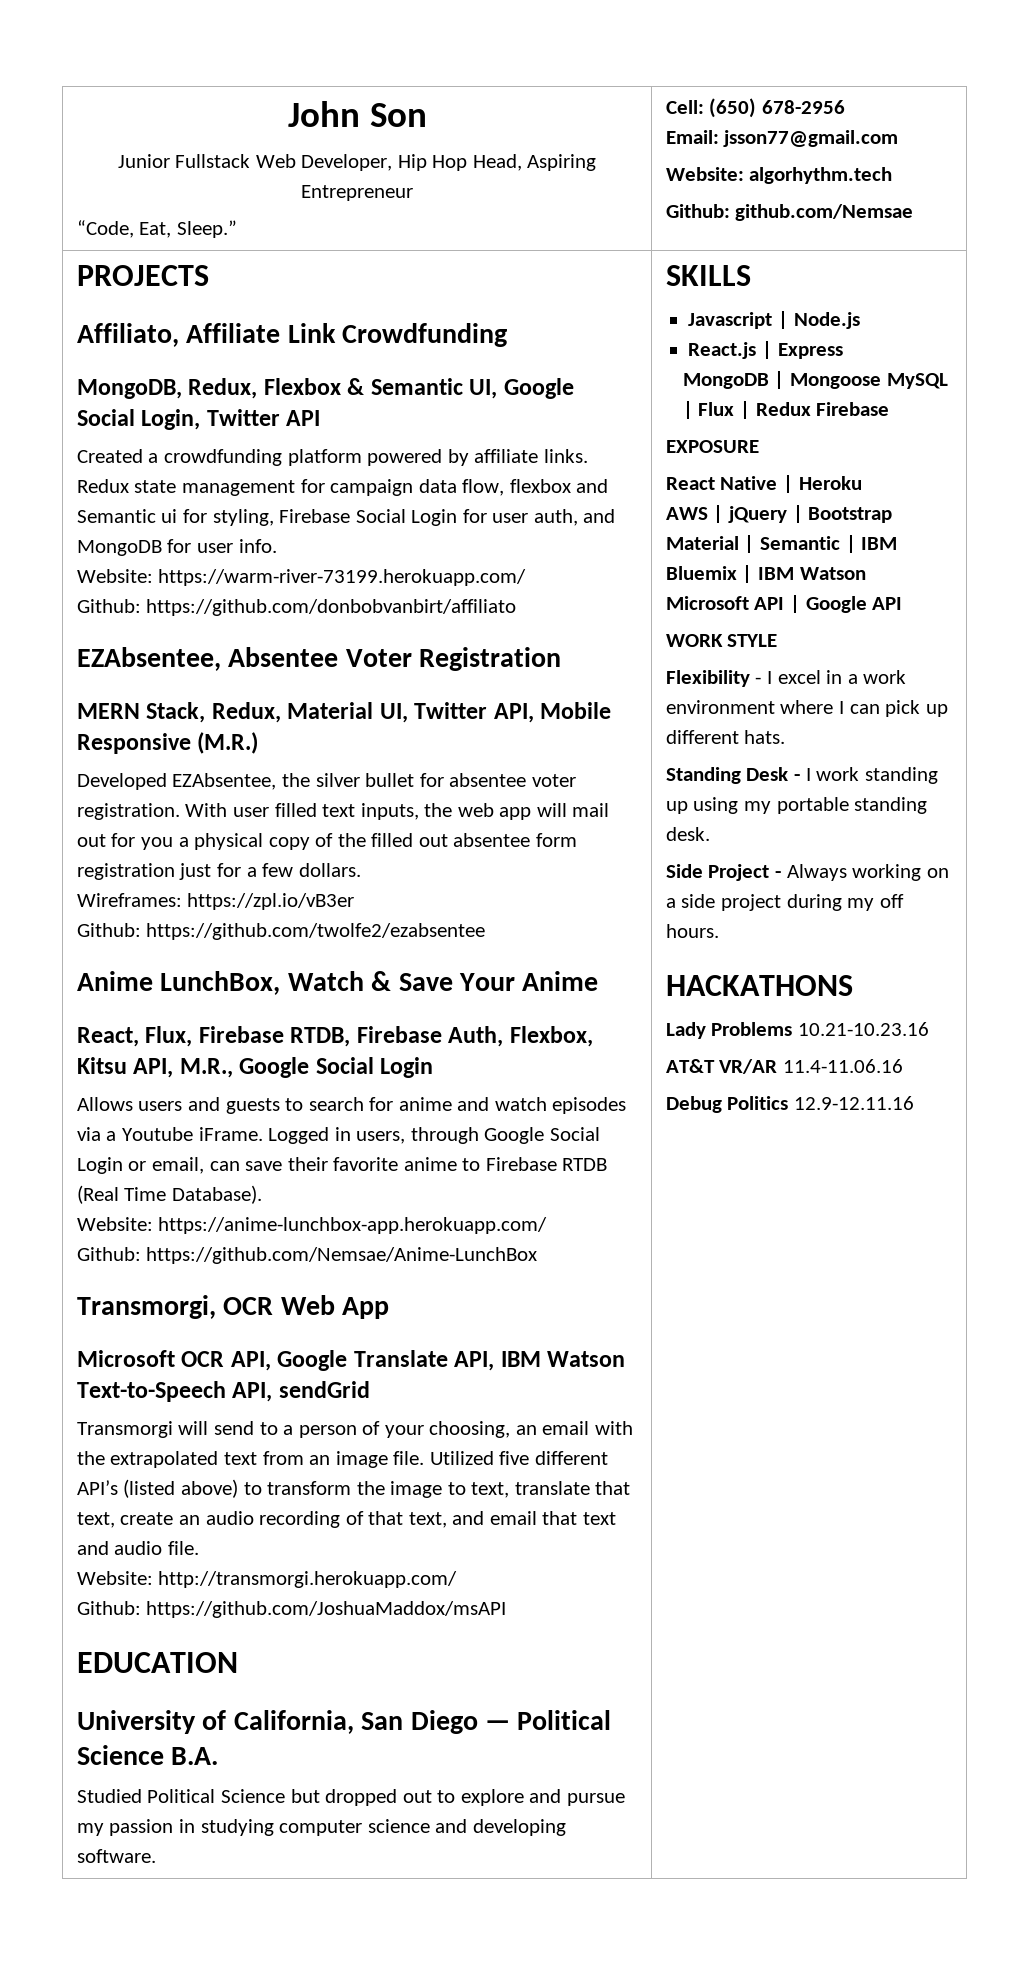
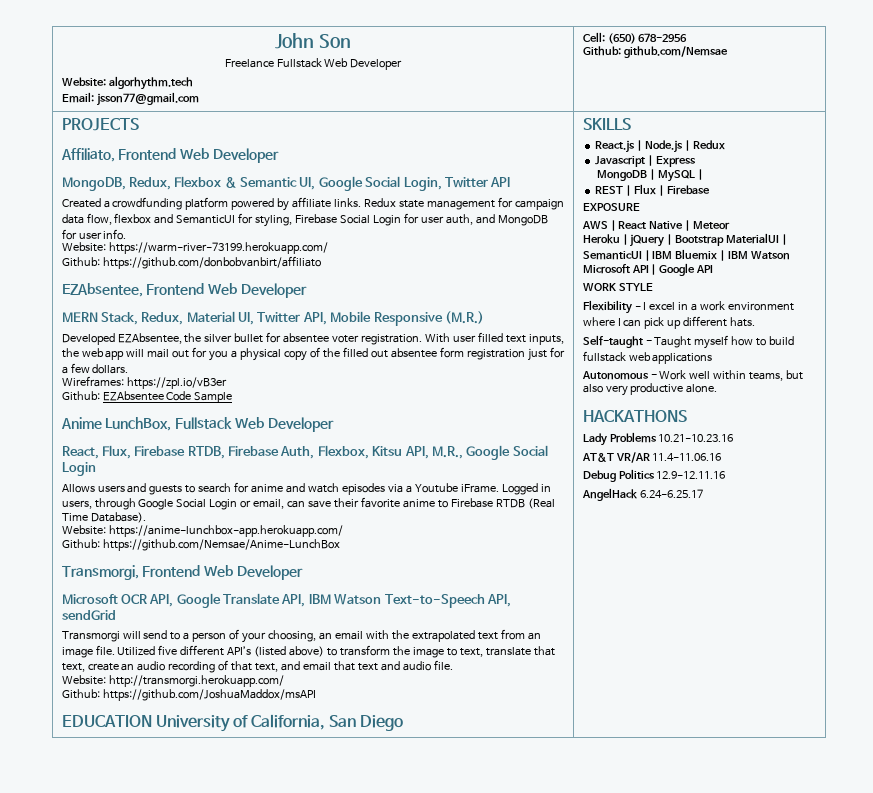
[117,154,597,171] [301,185,413,201] [76,220,237,238] Junior Fullstack Web Developer, Hip Hop Head, Aspiring Entrepreneur // “Code, Eat, Sleep.” -> [224,58,403,70] [61,76,193,90] [61,92,199,106] Freelance Fullstack Web Developer // Website: algorhythm.tech // Email: jsson77@gmail.com
[665,130,899,147] [665,167,893,184] // Email: jsson77@gmail.com // Website: algorhythm.tech -> (688, 37) none
[186,323,508,347] Affiliate Link Crowdfunding -> [118,148,279,163] Frontend Web Developer
[76,509,178,523] Semantic ui -> [176,215,236,224] SemanticUI
[228,647,562,671] Absentee Voter Registration -> [146,283,307,298] Frontend Web Developer
[146,923,486,940] https://github.com/twolfe2/ezabsentee -> [102,391,233,403] EZAbsentee Code Sample
[287,971,599,991] Watch & Save Your Anime -> [175,417,334,432] Fullstack Web Developer
[223,1295,390,1319] OCR Web App -> [142,565,303,580] Frontend Web Developer
(238, 1662) // -> (152, 721) none
[485,1710,612,1730] [76,1745,219,1765] [76,1789,625,1806] [76,1819,566,1836] [76,1849,156,1863] — Political Science B.A. // Studied Political Science but dropped out to explore and pursue my passion in studying computer science and developing software. -> (404, 723) none
[688,312,773,329] Javascript -> [594,140,635,153] React.js
[688,342,757,359] // React.js -> [684,140,725,151] [594,156,645,167] | Redux // Javascript
[790,373,882,389] Mongoose -> (655, 174) none
(693, 410) none -> [594,185,631,196] // REST |
[755,402,811,416] Redux -> (664, 190) none
(759, 446) none -> [581,220,616,231] AWS |
(793, 484) none -> [693,221,731,230] Meteor //
[665,507,708,520] // AWS -> (620, 239) none
[665,535,840,553] Material | Semantic -> [726,233,788,245] [582,251,642,260] MaterialUI | SemanticUI
[665,767,938,784] [665,797,928,814] [665,827,710,841] [665,864,949,881] [665,894,904,911] [665,924,719,938] Standing Desk - I work standing up using my portable standing desk. // Side Project - Always working on a side project during my off hours. -> [582,335,795,349] [582,351,713,364] [581,370,804,381] [582,383,718,396] Self-taught - Taught myself how to build fullstack web applications // Autonomous - Work well within teams, but also very productive alone.
(914, 1103) none -> [581,488,703,501] // AngelHack 6.24-6.25.17

